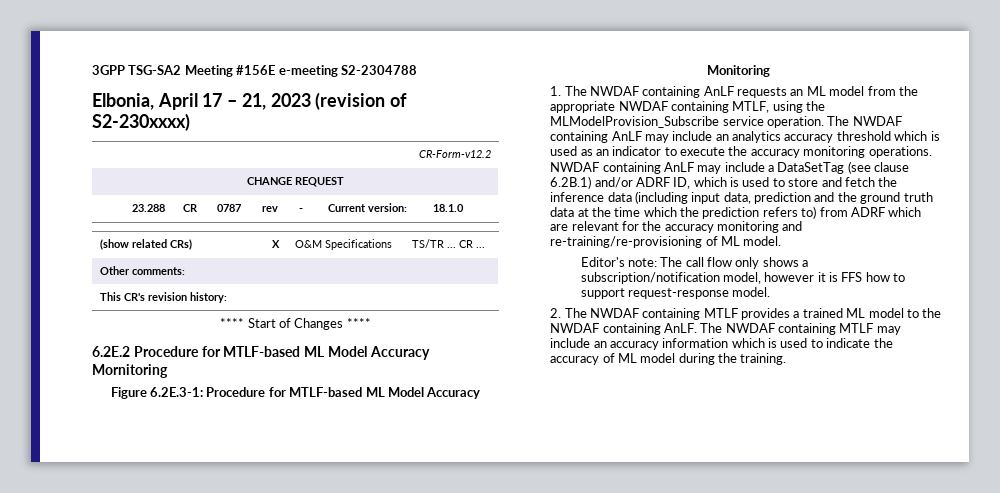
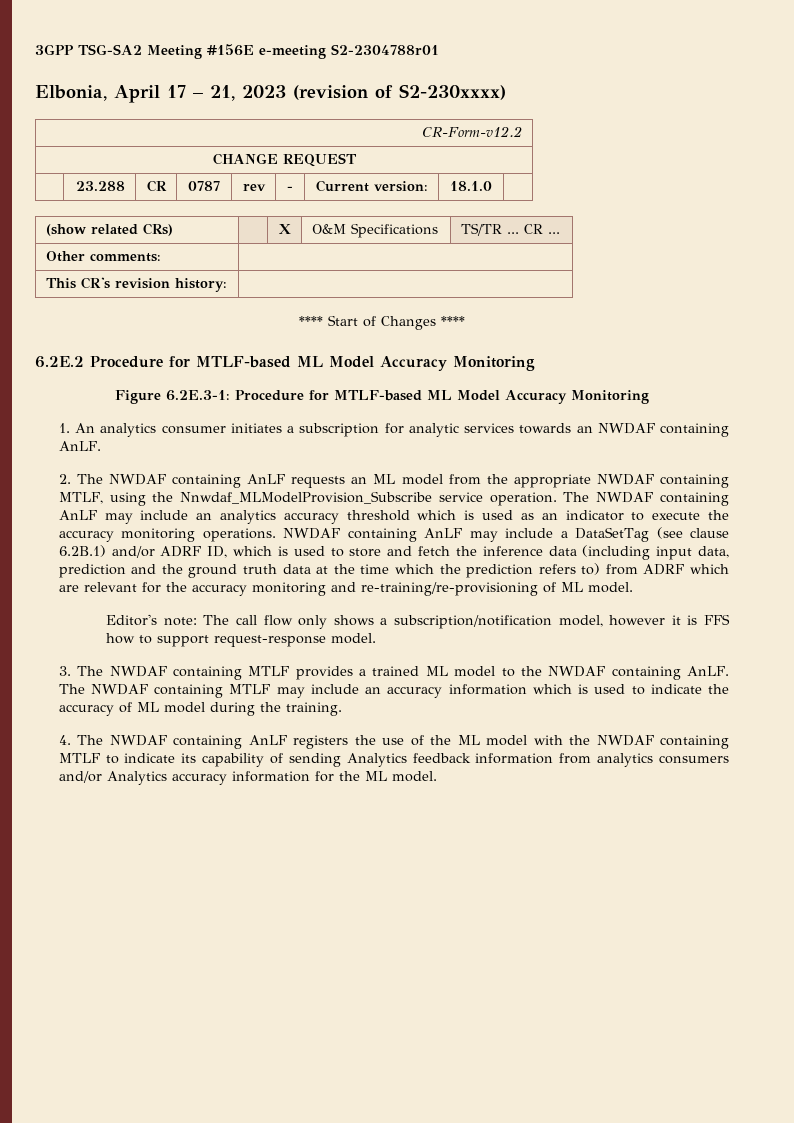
[340,65,417,75] S2-2304788 -> [331,44,439,55] S2-2304788r01
[92,364,168,378] Mornitoring -> [453,356,535,371] Monitoring
(562, 91) none -> [75,423,729,437] [58,441,101,451] [58,474,71,484] An analytics consumer initiates a subscription for analytic services towards an NWDAF containing AnLF. // 2.
[550,116,720,128] MLModelProvision_Subscribe -> [180,491,433,504] Nnwdaf_MLModelProvision_Subscribe
[550,308,562,318] 2. -> [58,666,71,676] 3.
(787, 359) none -> [58,735,730,749] [58,753,729,767] [58,771,437,785] // 4. The NWDAF containing AnLF registers the use of the ML model with the NWDAF containing MTLF to indicate its capability of sending Analytics feedback information from analytics consumers and/or Analytics accuracy information for the ML model.

